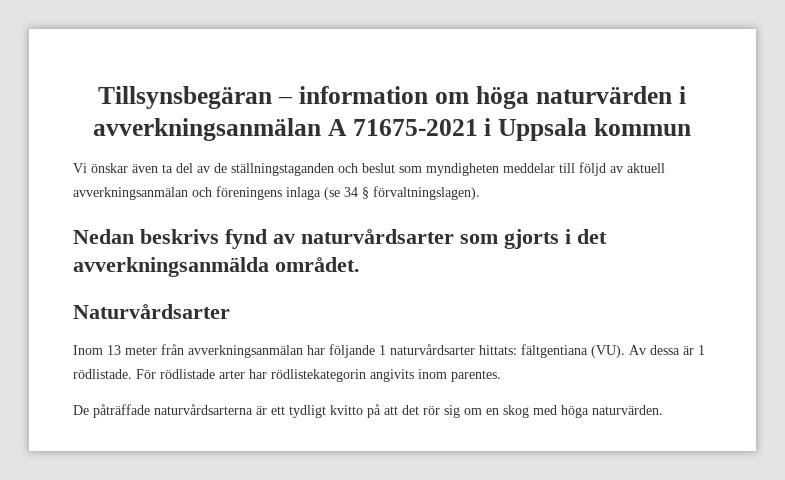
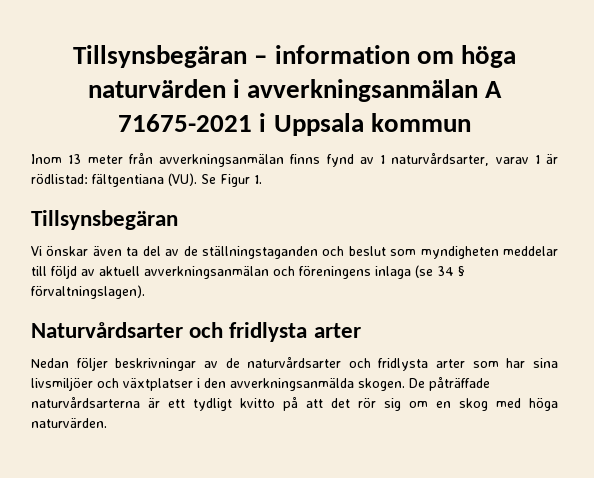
(692, 127) none -> [31,152,558,167] [31,173,262,187] [31,210,178,230] // Inom 13 meter från avverkningsanmälan finns fynd av 1 naturvårdsarter, varav 1 är rödlistad: fältgentiana (VU). Se Figur 1. // Tillsynsbegäran
[73,229,607,249] [73,257,360,277] [73,304,230,319] [73,344,705,358] [73,369,501,382] Nedan beskrivs fynd av naturvårdsarter som gjorts i det avverkningsanmälda området. // Naturvårdsarter // Inom 13 meter från avverkningsanmälan har följande 1 naturvårdsarter hittats: fältgentiana (VU). Av dessa är 1 rödlistade. För rödlistade arter har rödlistekategorin angivits inom parentes. // -> [31,322,361,342] [31,356,558,371] [31,377,405,391] Naturvårdsarter och fridlysta arter // Nedan följer beskrivningar av de naturvårdsarter och fridlysta arter som har sina livsmiljöer och växtplatser i den avverkningsanmälda skogen.

